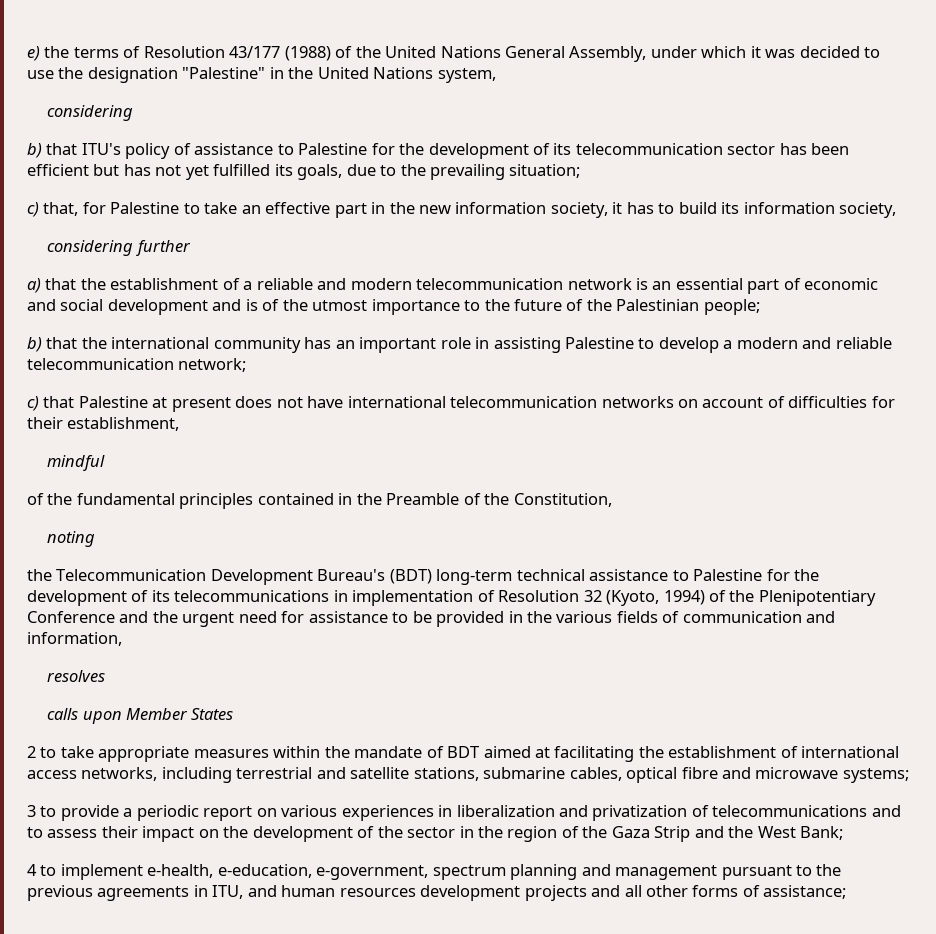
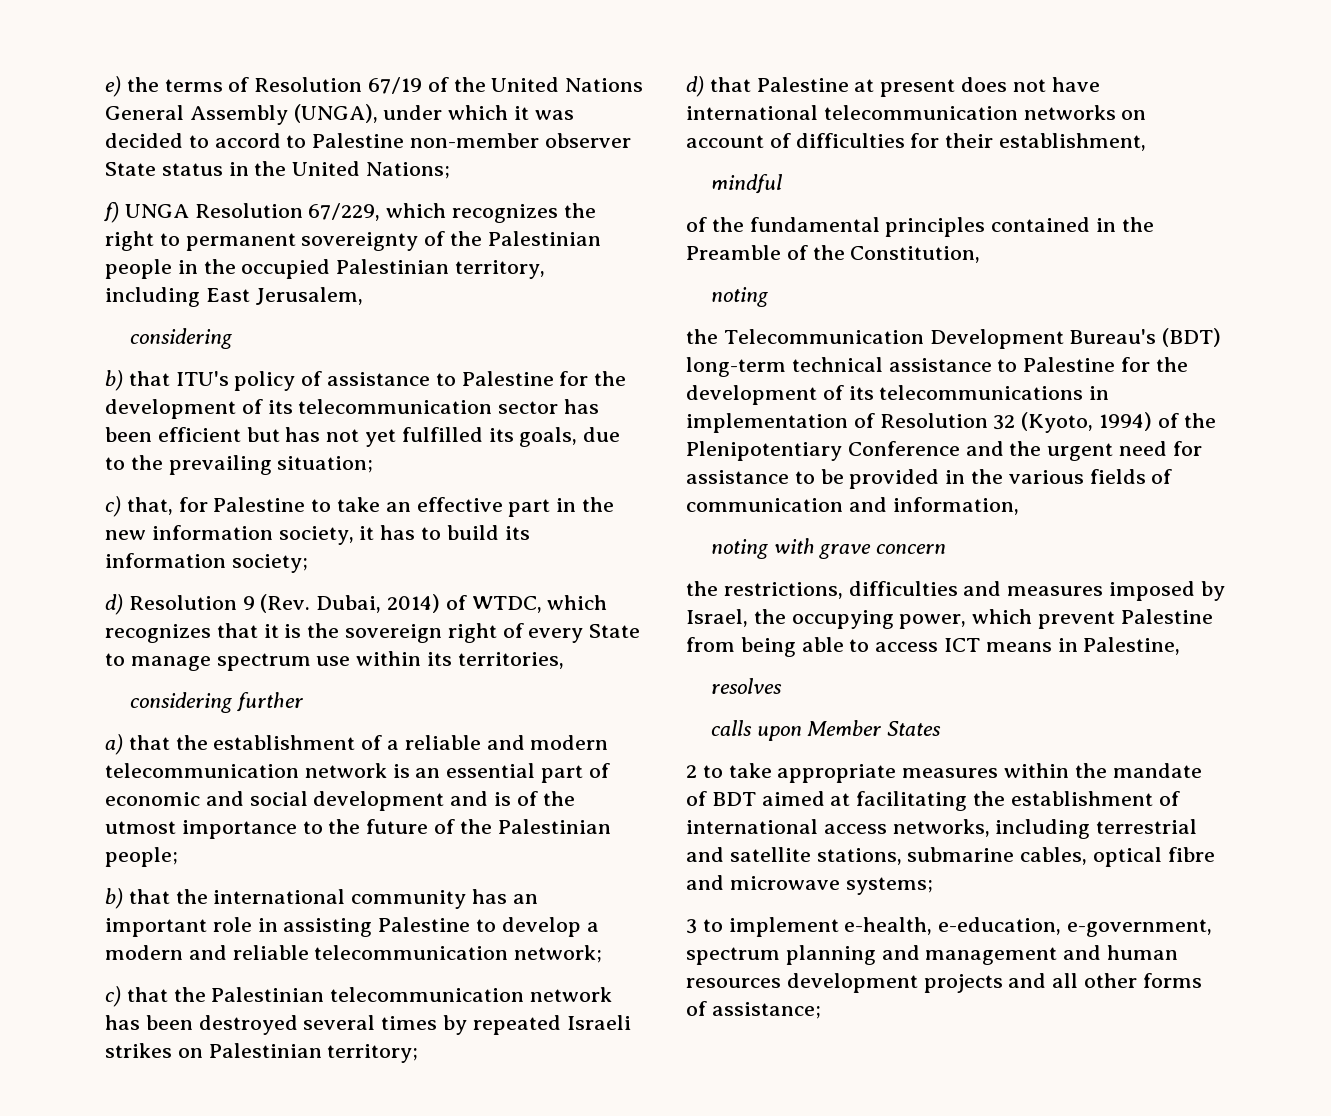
[229,46,331,61] 43/177 (1988) -> [368,77,423,94] 67/19
[569,46,647,62] Assembly, -> [189,104,378,125] Assembly (UNGA),
[27,67,496,83] use the designation "Palestine" in the United Nations system, -> [214,133,631,148] [105,161,451,179] [104,202,596,223] [105,231,601,251] [105,259,546,279] [105,287,363,307] accord to Palestine non-member observer State status in the United Nations; // f) UNGA Resolution 67/229, which recognizes the right to permanent sovereignty of the Palestinian people in the occupied Palestinian territory, including East Jerusalem,
[839,202,897,218] society, -> [231,554,308,573] [105,594,608,615] [105,623,641,643] [105,651,564,671] society; // d) Resolution 9 (Rev. Dubai, 2014) of WTDC, which recognizes that it is the sovereign right of every State to manage spectrum use within its territories,
(75, 402) none -> [173,987,613,1002] [105,1015,631,1035] [105,1043,419,1063] [686,76,751,97] the Palestinian telecommunication network has been destroyed several times by repeated Israeli strikes on Palestinian territory; // d) that
(122, 639) none -> [710,538,947,559] [686,581,1225,601] [686,609,1213,629] [686,637,1181,657] // noting with grave concern // the restrictions, difficulties and measures imposed by Israel, the occupying power, which prevent Palestine from being able to access ICT means in Palestine,
[60,805,901,821] [27,826,844,842] [27,864,57,876] provide a periodic report on various experiences in liberalization and privatization of telecommunications and to assess their impact on the development of the sector in the region of the Gaza Strip and the West Bank; // 4 to -> (723, 925) none
[721,864,842,880] [27,885,244,901] pursuant to the previous agreements in ITU, -> (1058, 956) none

